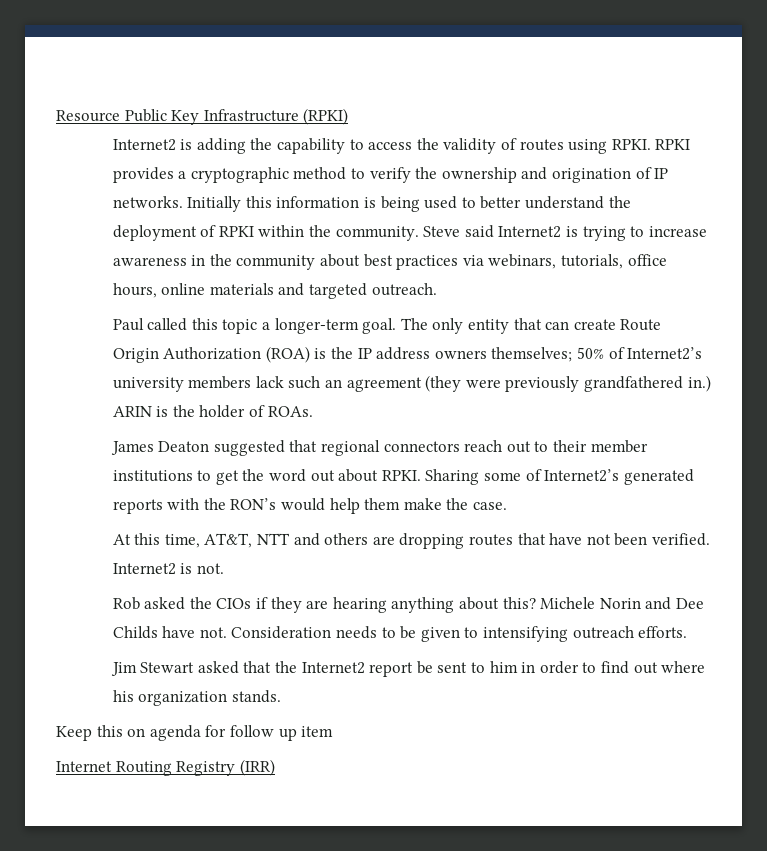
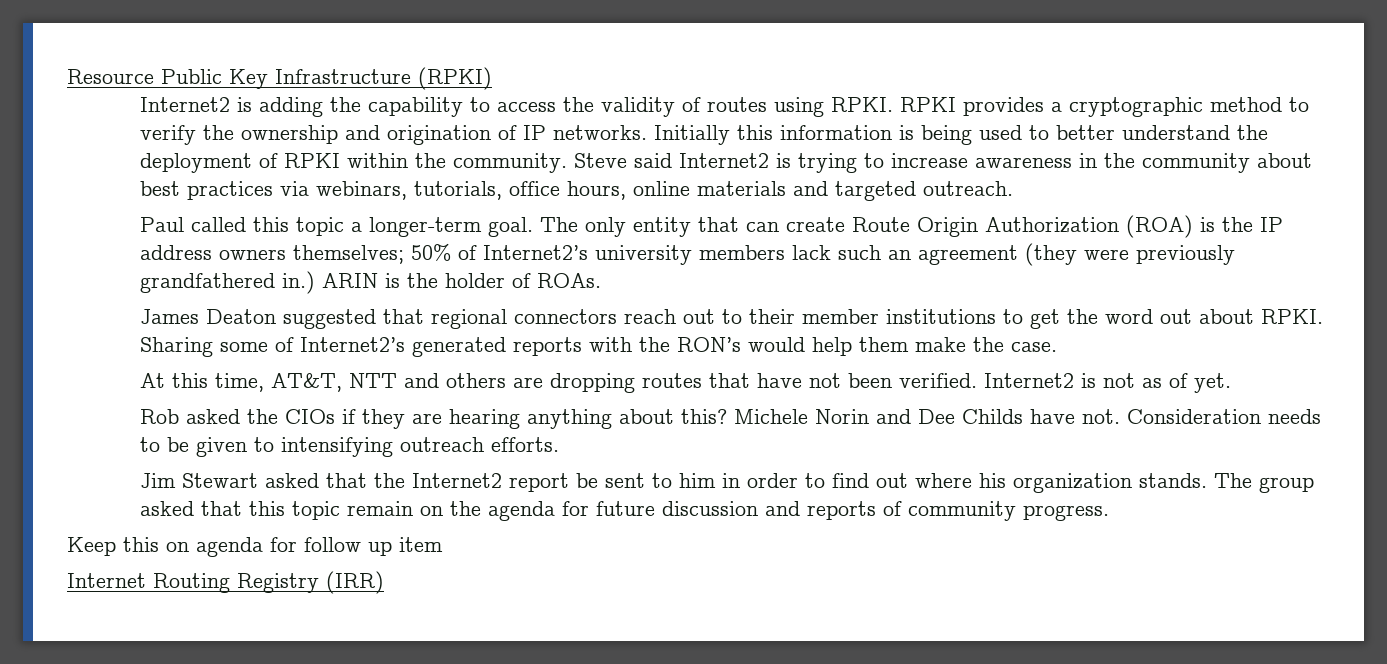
[196,563,224,574] not. -> [1102,373,1231,393] not as of yet.
(281, 696) none -> [1213,473,1314,493] [139,501,1109,521] The group asked that this topic remain on the agenda for future discussion and reports of community progress.

